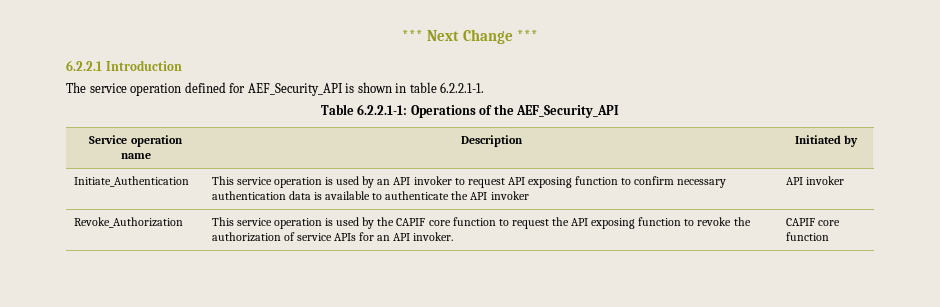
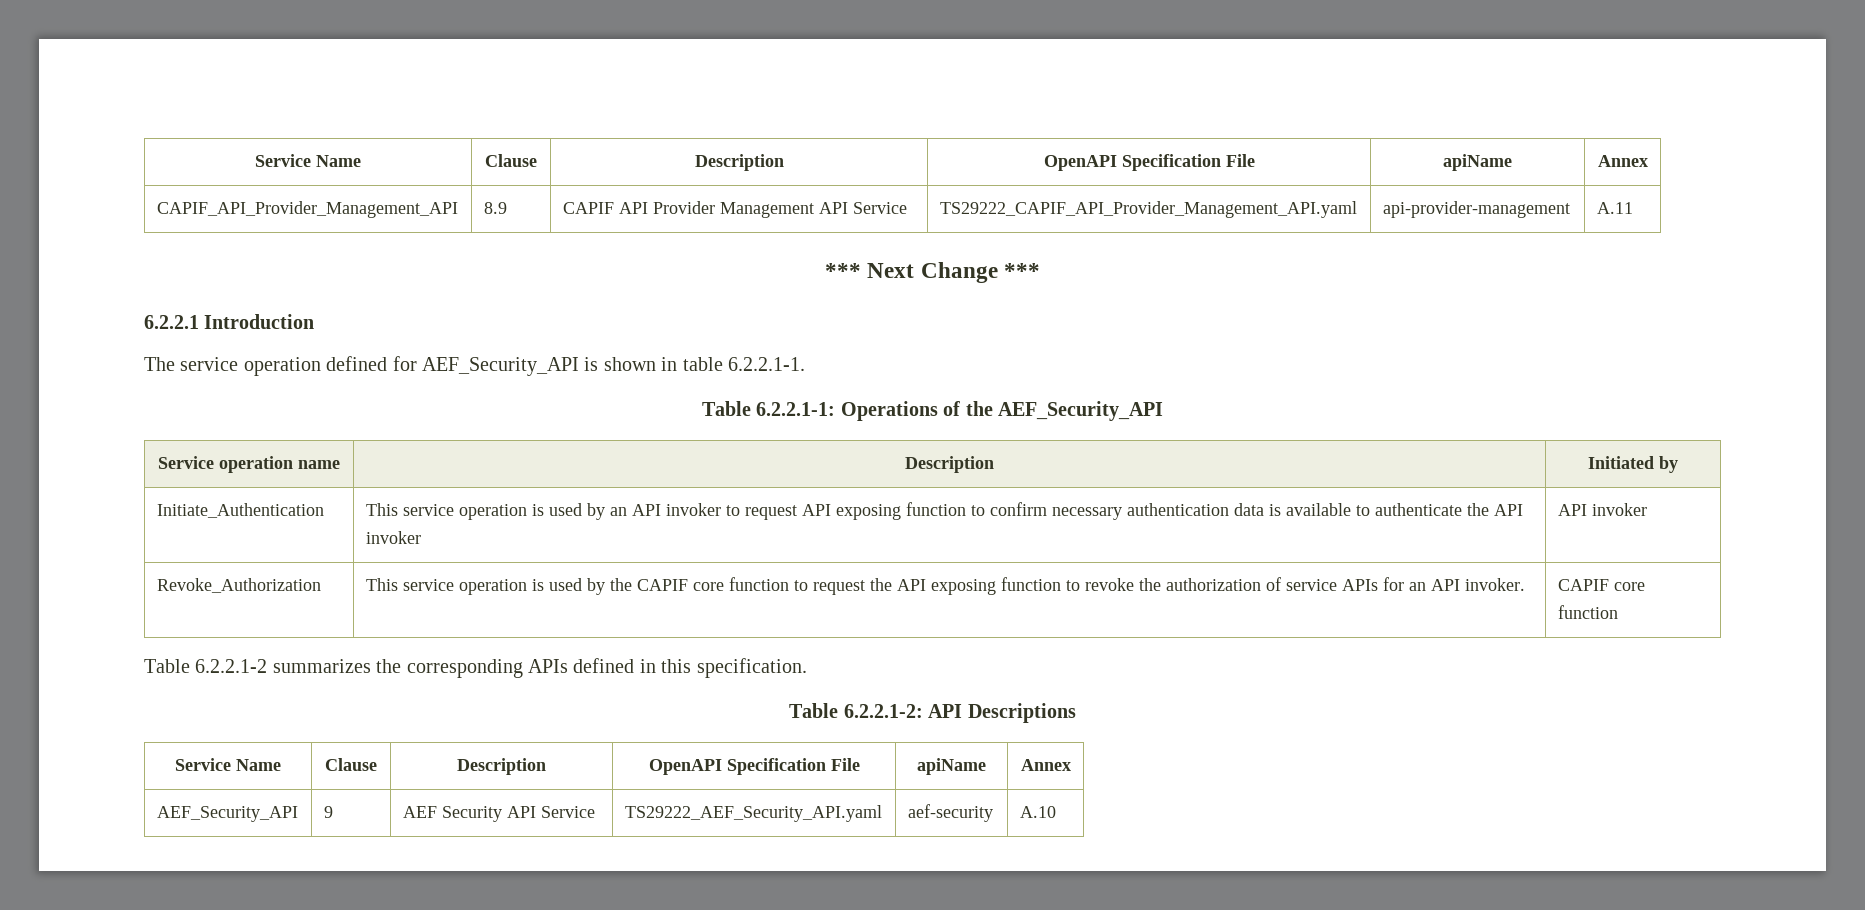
(402, 35) none -> [255,154,361,167] [485,154,537,167] [694,154,784,171] [1043,154,1255,171] [1443,154,1512,171] [1597,155,1648,167] [156,201,458,218] [483,202,507,214] [562,201,907,218] [939,201,1357,218] [1382,201,1570,218] [1596,202,1633,214] Service Name | Clause | Description | OpenAPI Specification File | apiName | Annex // CAPIF_API_Provider_Management_API | 8.9 | CAPIF API Provider Management API Service | TS29222_CAPIF_API_Provider_Management_API.yaml | api-provider-management | A.11 //
(829, 236) none -> [144,658,807,678] [789,703,1076,723] [175,758,281,771] [325,758,377,771] [457,758,546,775] [648,758,860,775] [917,758,986,775] [1020,759,1071,771] [156,806,298,822] [323,806,333,818] [402,806,595,822] [624,805,882,822] [907,804,993,822] [1019,806,1056,818] // Table 6.2.2.1-2 summarizes the corresponding APIs defined in this specification. // Table 6.2.2.1-2: API Descriptions // Service Name | Clause | Description | OpenAPI Specification File | apiName | Annex // AEF_Security_API | 9 | AEF Security API Service | TS29222_AEF_Security_API.yaml | aef-security | A.10

